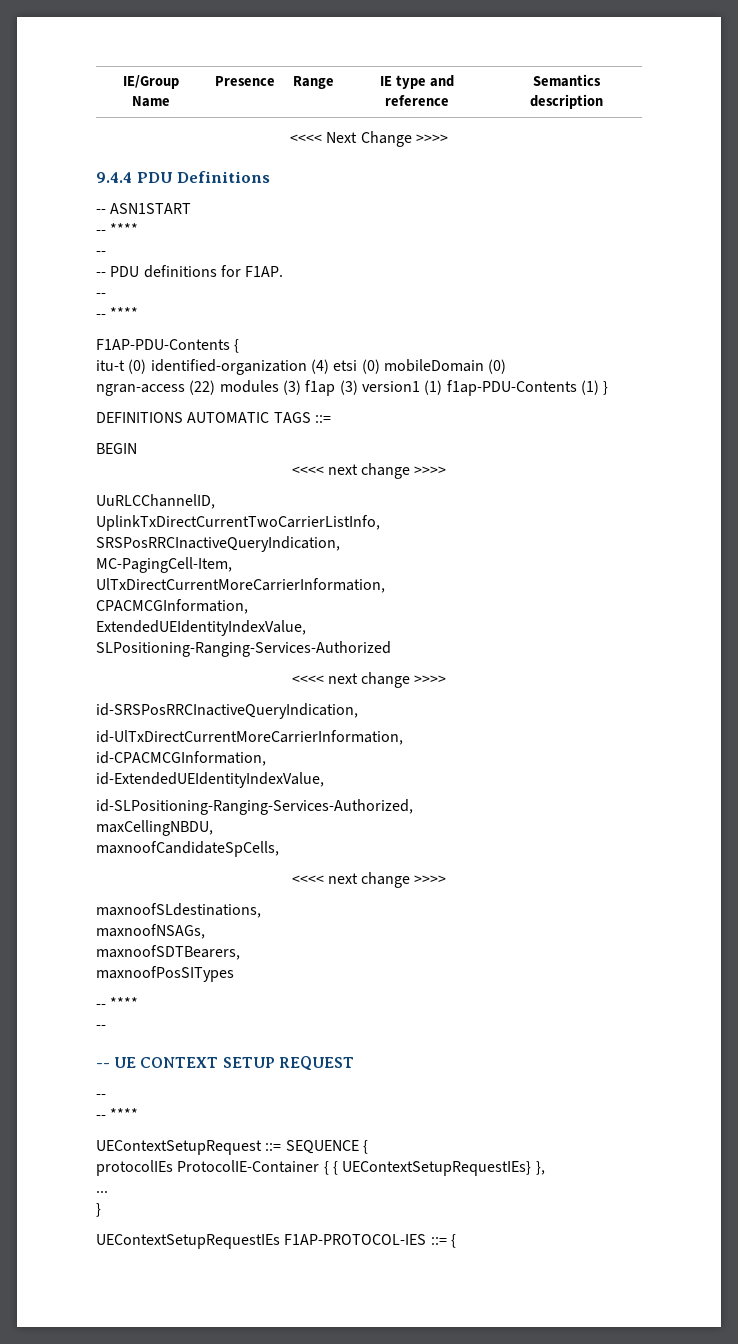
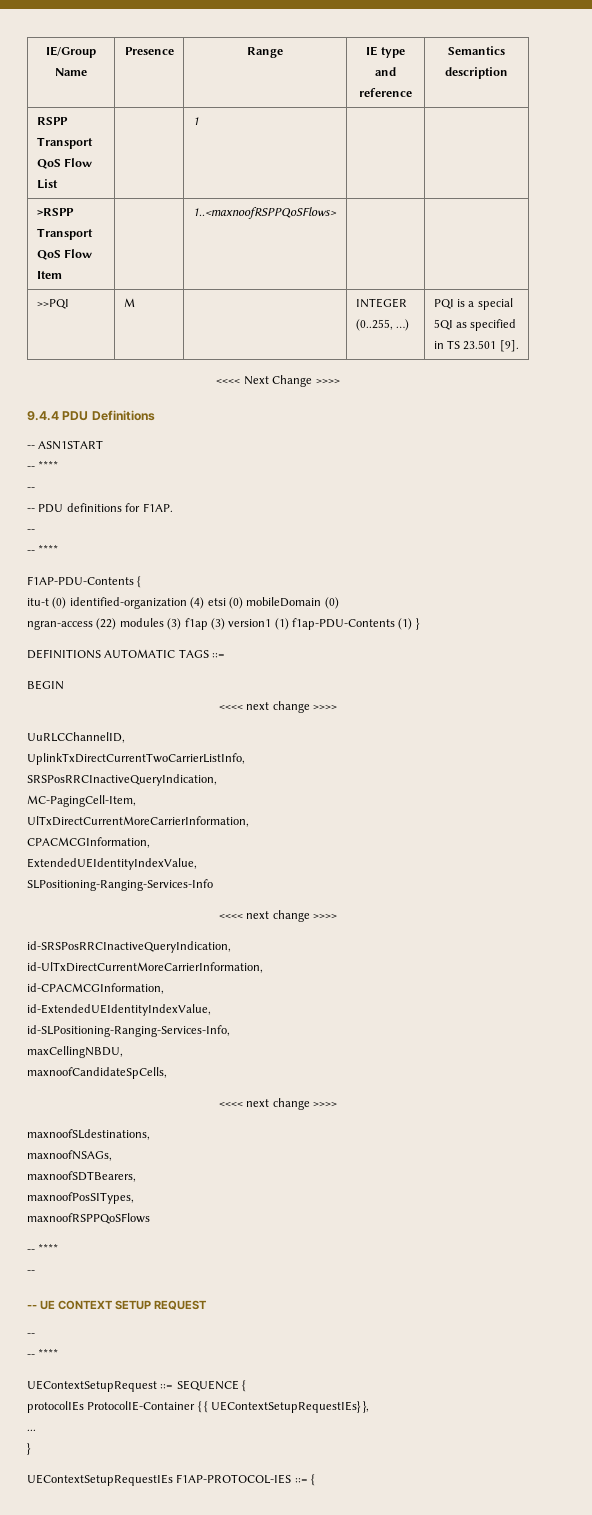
(603, 101) none -> [36,117,68,125] [36,137,93,149] [36,158,92,169] [36,179,58,189] [192,117,199,125] [36,208,74,216] [36,228,93,240] [36,249,92,260] [36,271,62,279] [192,207,337,219] [36,299,69,309] [123,298,135,307] [355,298,407,308] [355,319,409,331] [433,298,513,310] [433,319,517,331] [433,340,519,352] // RSPP Transport QoS Flow List | | 1 | | // >RSPP Transport QoS Flow Item | | 1..<maxnoofRSPPQoSFlows> | | // >>PQI | M | | INTEGER (0..255, …) | PQI is a special 5QI as specified in TS 23.501 [9].
[96,641,391,657] SLPositioning-Ranging-Services-Authorized -> [27,879,213,891] SLPositioning-Ranging-Services-Info
[96,799,413,815] id-SLPositioning-Ranging-Services-Authorized, -> [27,1025,230,1037] id-SLPositioning-Ranging-Services-Info,
[96,966,234,982] maxnoofPosSITypes -> [27,1192,134,1204] [27,1213,150,1224] maxnoofPosSITypes, // maxnoofRSPPQoSFlows

